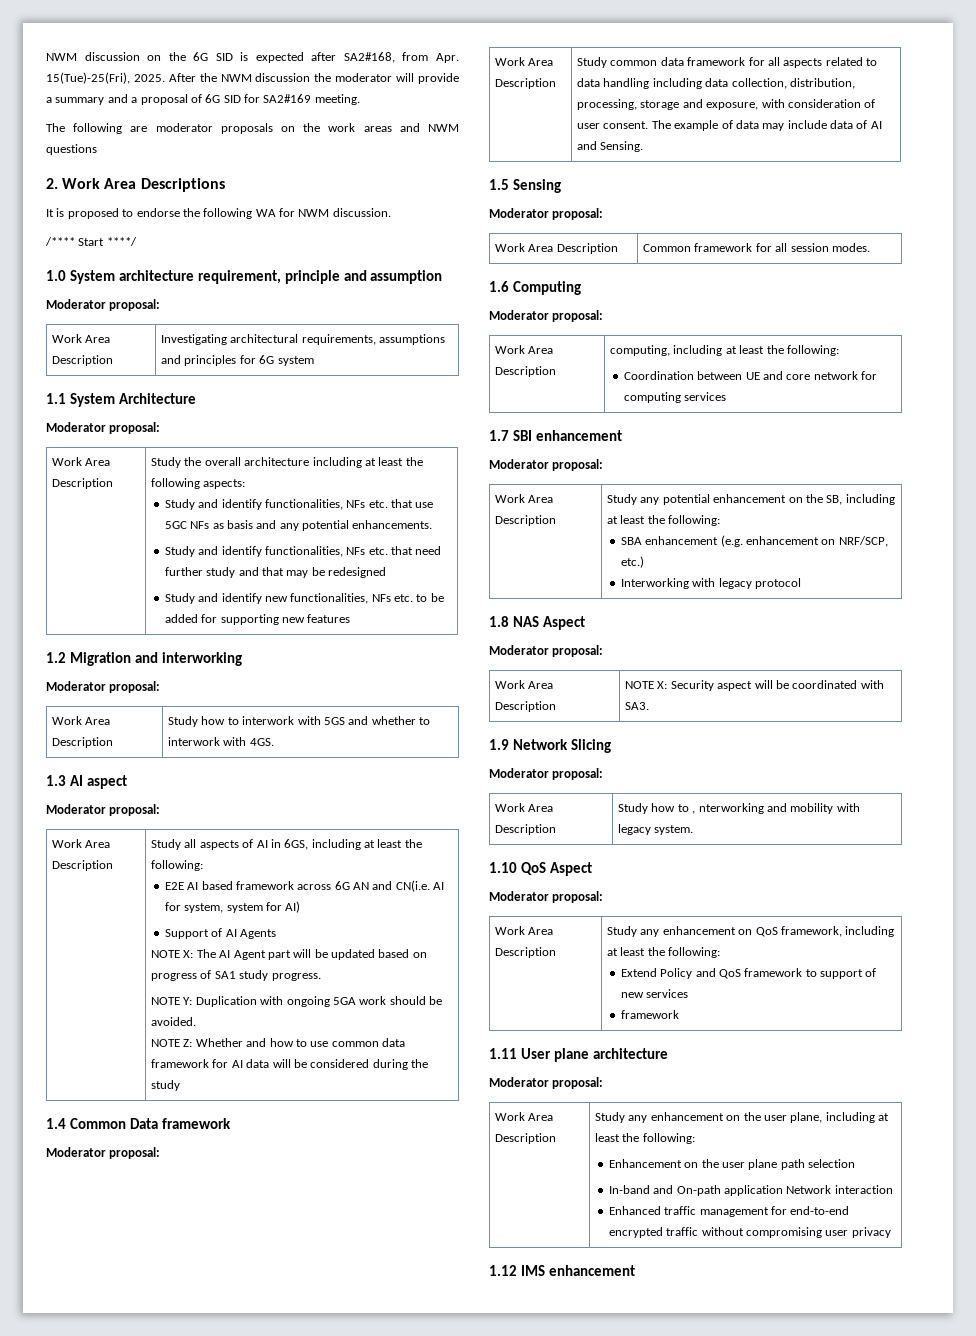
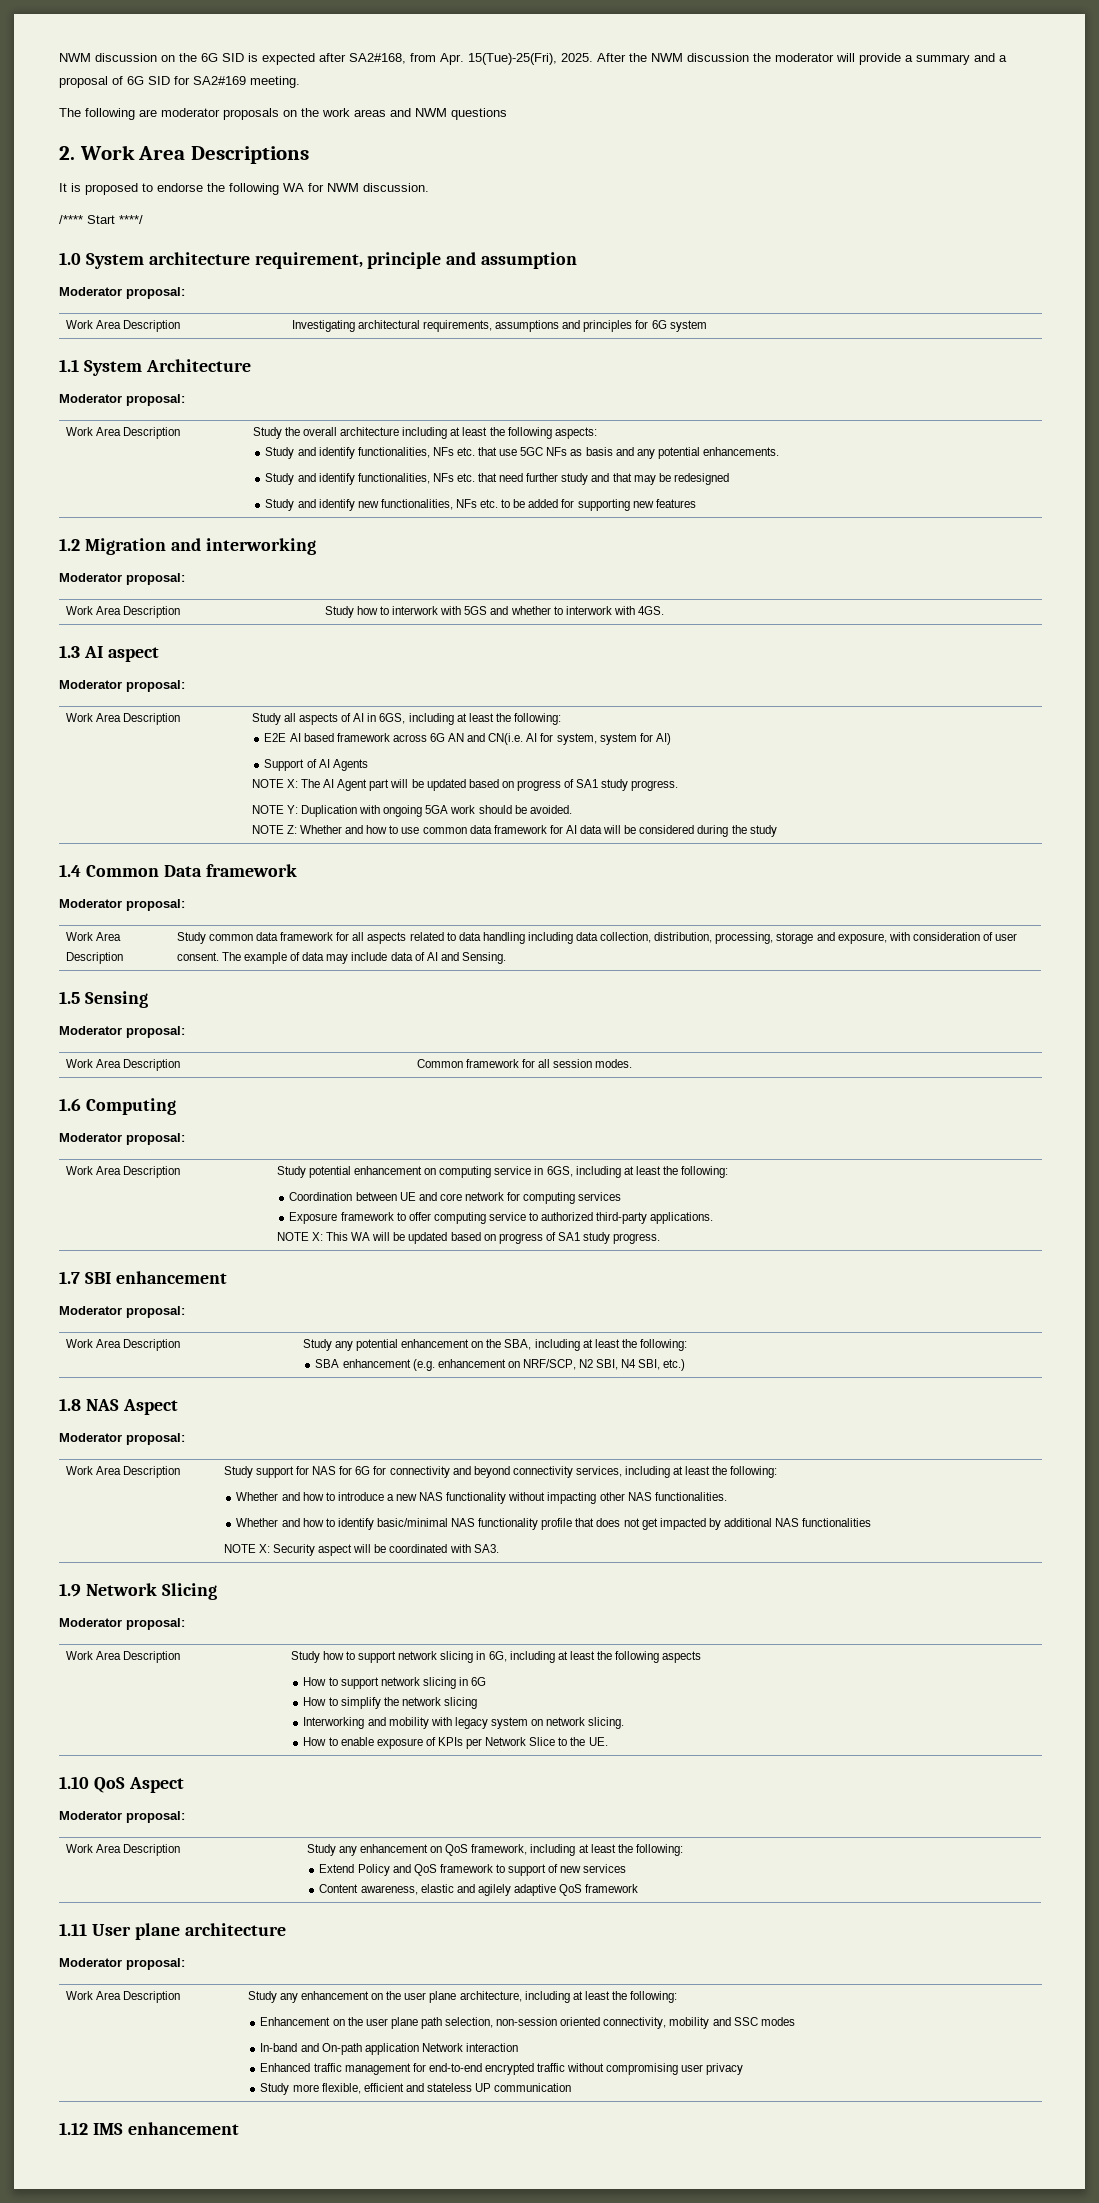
[610,345,671,356] computing, -> [276,1166,573,1178] Study potential enhancement on computing service in 6GS,
(727, 396) none -> [289,1212,714,1224] [276,1232,661,1244] // Exposure framework to offer computing service to authorized third-party applications. // NOTE X: This WA will be updated based on progress of SA1 study progress.
[826,495,843,505] SB, -> [504,1339,532,1350] SBA,
[620,556,644,568] [620,578,801,589] etc.) // Interworking with legacy protocol -> [579,1359,686,1371] N2 SBI, N4 SBI, etc.)
(557, 706) none -> [223,1466,778,1478] [236,1492,727,1504] [236,1518,872,1530] Study support for NAS for 6G for connectivity and beyond connectivity services, including at least the following: // Whether and how to introduce a new NAS functionality without impacting other NAS functionalities. // Whether and how to identify basic/minimal NAS functionality profile that does not get impacted by additional NAS functionalities //
[692,803,860,814] [618,824,694,835] , nterworking and mobility with legacy system. -> [358,1651,702,1663] [303,1677,487,1689] [303,1697,477,1709] [303,1717,625,1729] [303,1737,608,1749] support network slicing in 6G, including at least the following aspects // How to support network slicing in 6G // How to simplify the network slicing // Interworking and mobility with legacy system on network slicing. // How to enable exposure of KPIs per Network Slice to the UE.
(689, 993) none -> [319,1884,583,1896] Content awareness, elastic and agilely adaptive QoS
[790,1112,823,1123] plane, -> [429,1991,522,2003] plane architecture,
[808,1159,856,1168] selection -> [445,2017,795,2029] selection, non-session oriented connectivity, mobility and SSC modes
(891, 1232) none -> [260,2083,572,2095] // Study more flexible, efficient and stateless UP communication

